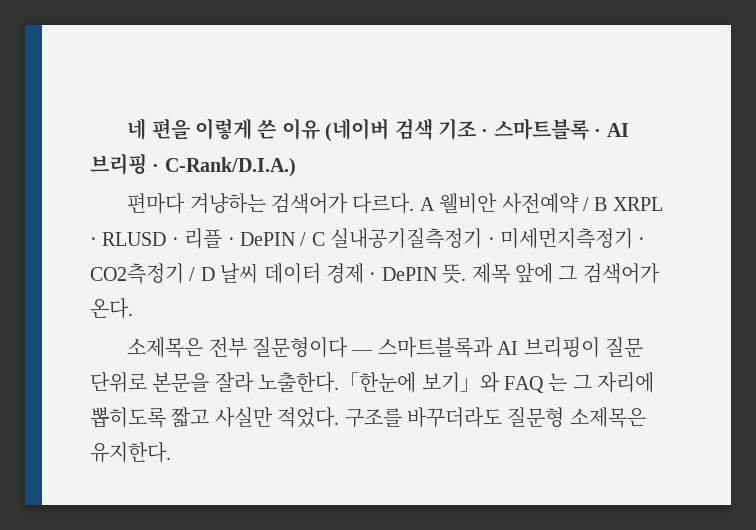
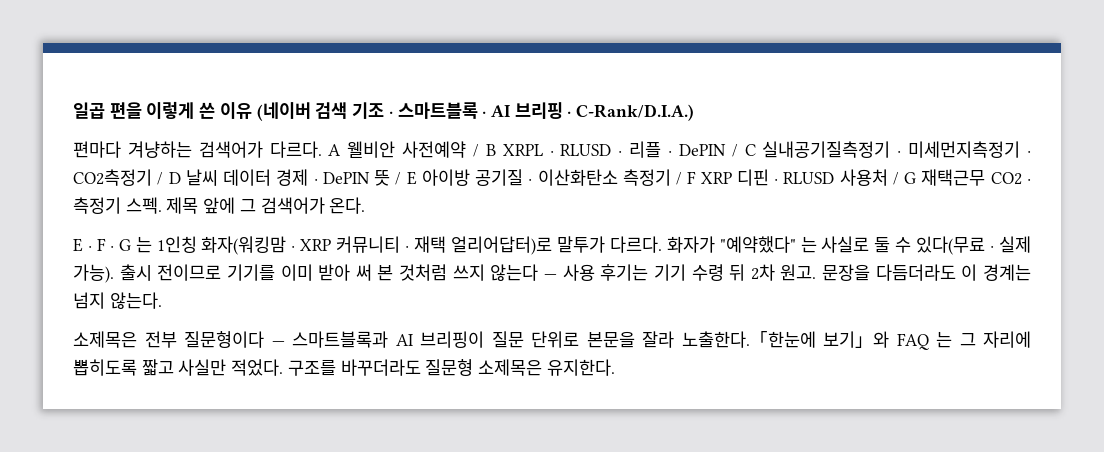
[127,118,147,140] 네 -> [73,102,105,119] 일곱
[442,264,467,284] 뜻. -> [374,169,1031,186] [73,197,162,214] 뜻 / E 아이방 공기질 · 이산화탄소 측정기 / F XRP 디핀 · RLUSD 사용처 / G 재택근무 CO2 · 측정기 스펙.
(133, 308) none -> [73,236,1031,255] [73,264,1031,283] [73,292,162,309] // E · F · G 는 1인칭 화자(워킹맘 · XRP 커뮤니티 · 재택 얼리어답터)로 말투가 다르다. 화자가 "예약했다" 는 사실로 둘 수 있다(무료 · 실제 가능). 출시 전이므로 기기를 이미 받아 써 본 것처럼 쓰지 않는다 — 사용 후기는 기기 수령 뒤 2차 원고. 문장을 다듬더라도 이 경계는 넘지 않는다.

